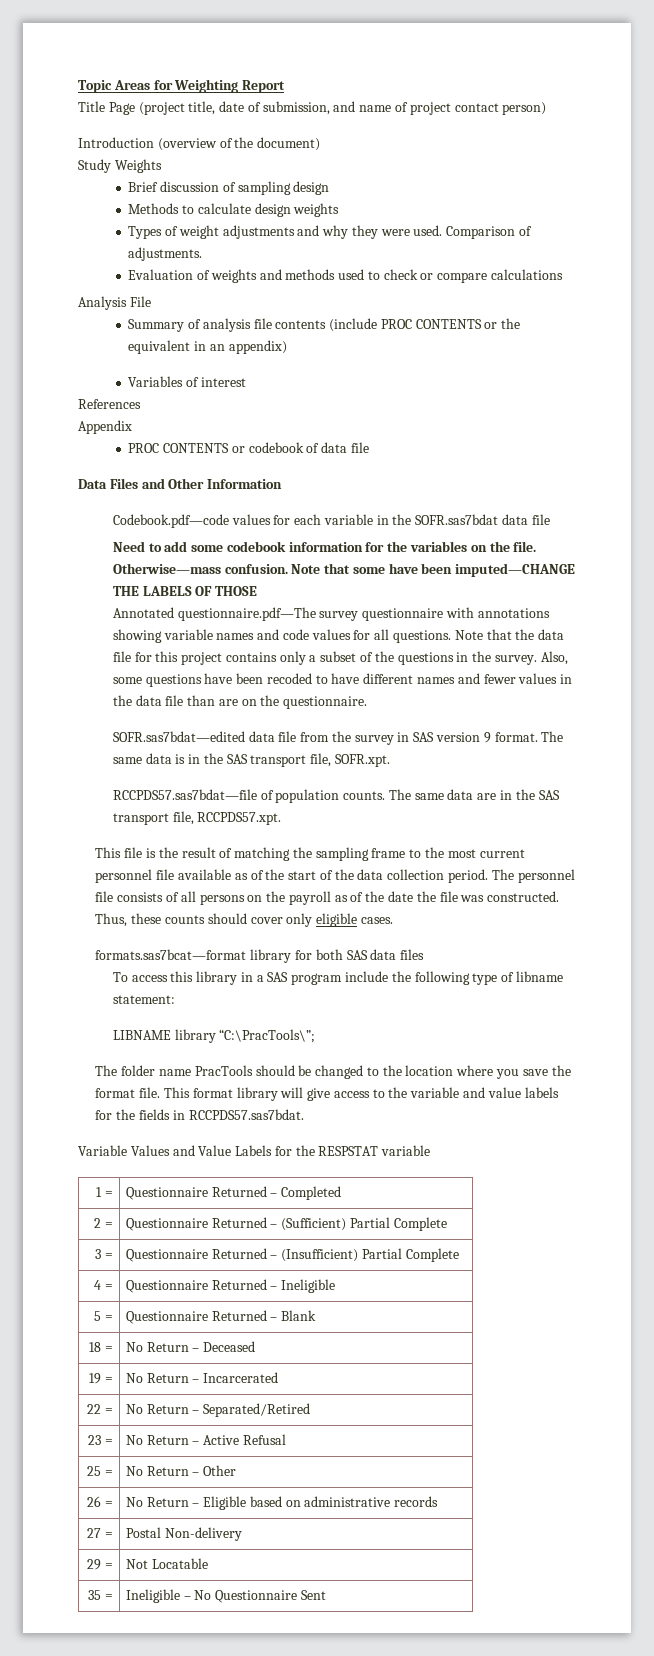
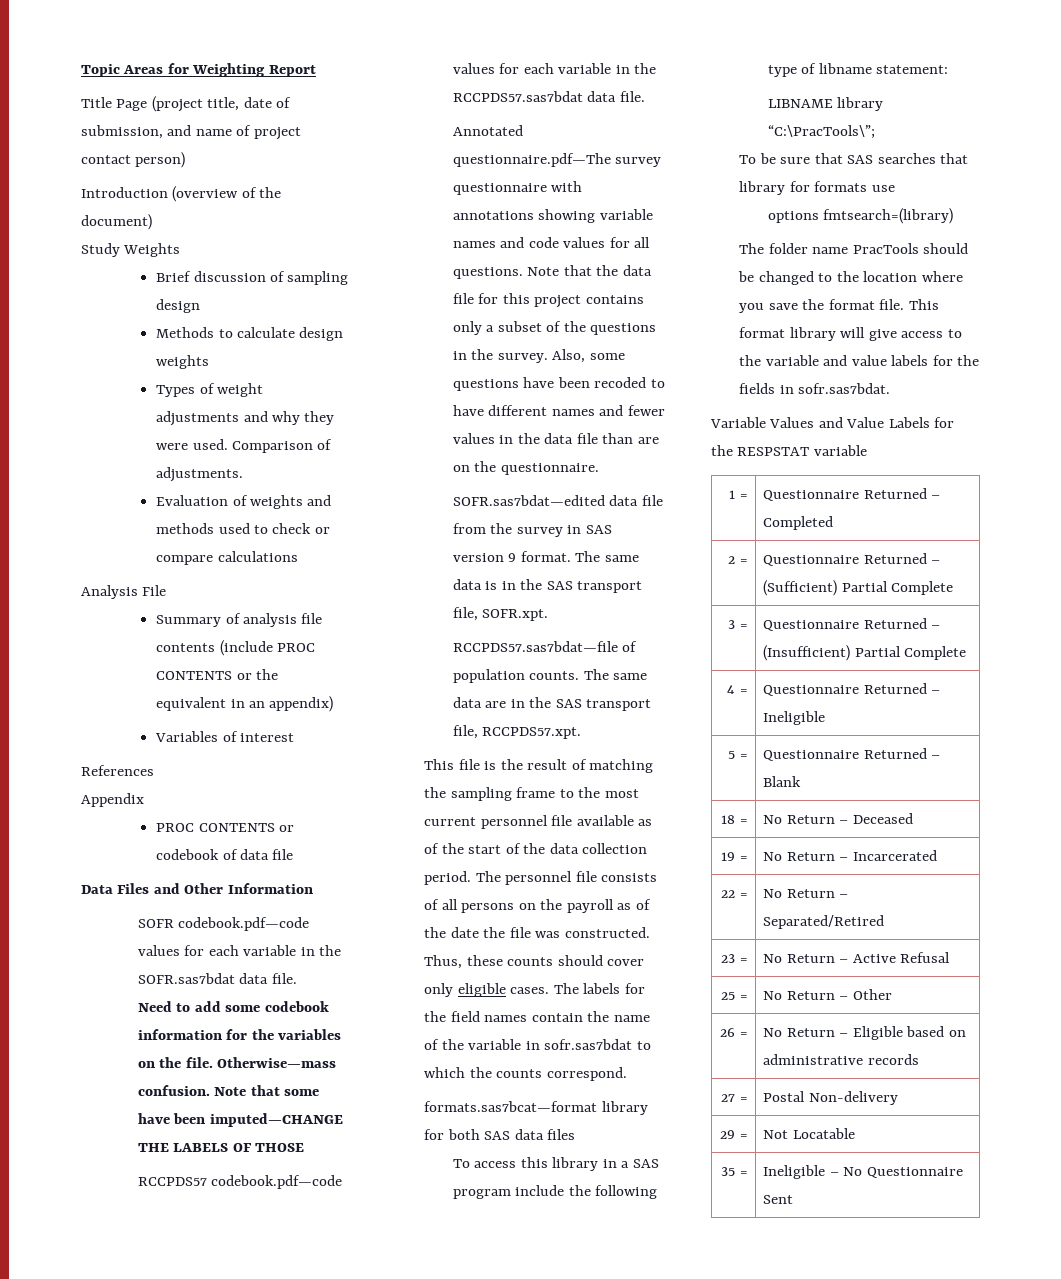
[112,514,229,528] Codebook.pdf—code -> [137,917,310,931] SOFR codebook.pdf—code
[531,514,550,525] file -> [271,973,297,984] file.
(258, 591) none -> [137,1175,343,1189] [452,63,657,74] [452,91,645,102] // RCCPDS57 codebook.pdf—code values for each variable in the RCCPDS57.sas7bdat data file.
(393, 920) none -> [553,983,645,994] [424,1011,650,1022] [424,1039,651,1050] [424,1067,627,1081] The labels for the field names contain the name of the variable in sofr.sas7bdat to which the counts correspond.
(316, 1036) none -> [739,153,969,164] [739,181,895,195] [767,208,954,224] // To be sure that SAS searches that library for formats use // options fmtsearch=(library)
[188,1109,304,1120] RCCPDS57.sas7bdat. -> [798,383,891,394] sofr.sas7bdat.

